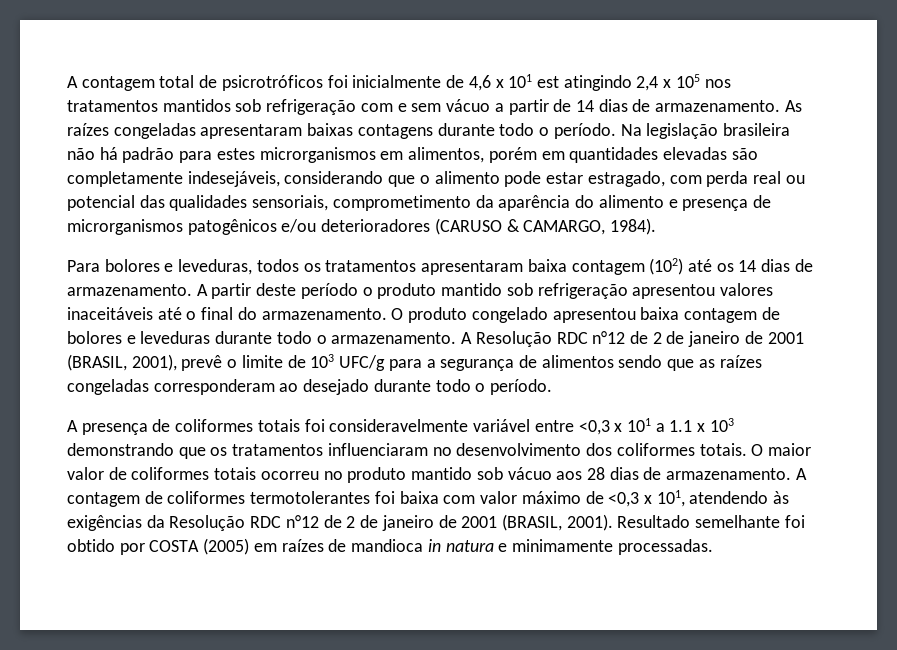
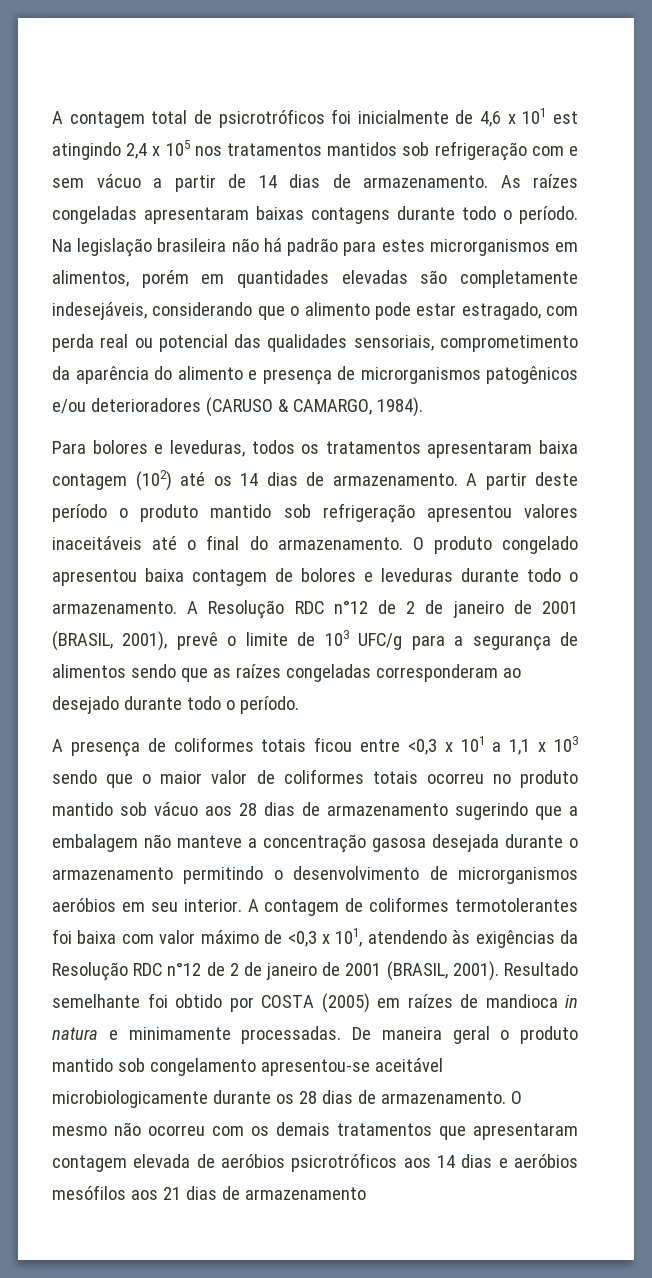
[304,419,531,432] foi consideravelmente variável -> [314,737,353,752] ficou
[669,420,693,432] 1.1 -> [509,739,531,755] 1,1
[67,443,764,459] demonstrando que os tratamentos influenciaram no desenvolvimento dos coliformes totais. O -> [52,770,152,788] sendo que o
[666,468,792,480] armazenamento. -> [327,802,578,820] [52,834,578,853] [52,866,578,884] [52,898,242,912] armazenamento sugerindo que a embalagem não manteve a concentração gasosa desejada durante o armazenamento permitindo o desenvolvimento de microrganismos aeróbios em seu interior.
(713, 547) none -> [352,1026,578,1044] [52,1058,443,1076] [52,1090,522,1108] [52,1122,578,1140] [52,1153,578,1172] [52,1185,366,1200] De maneira geral o produto mantido sob congelamento apresentou-se aceitável microbiologicamente durante os 28 dias de armazenamento. O mesmo não ocorreu com os demais tratamentos que apresentaram contagem elevada de aeróbios psicrotróficos aos 14 dias e aeróbios mesófilos aos 21 dias de armazenamento

